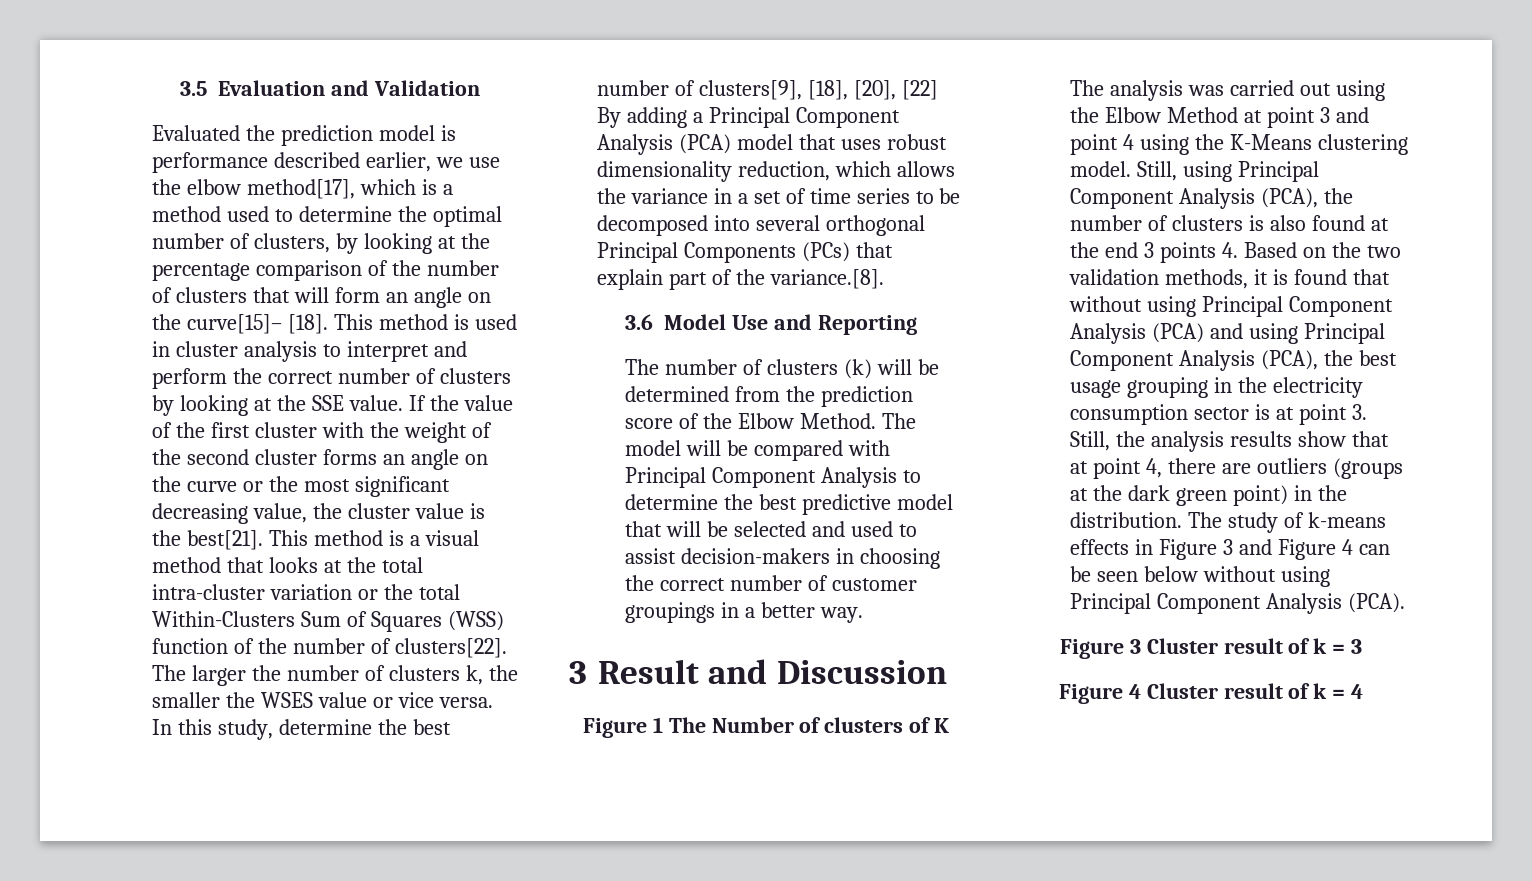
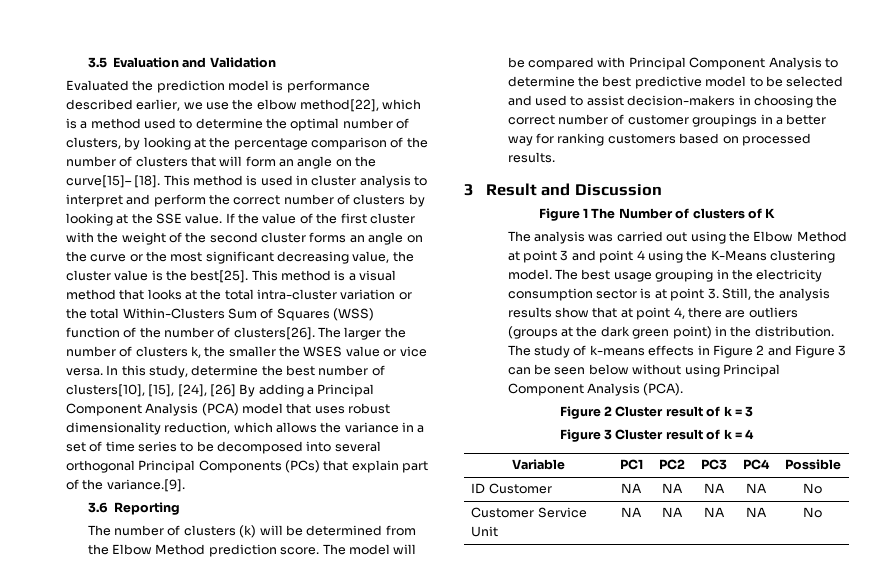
[246,179,355,199] method[17], -> [300,99,380,112] method[22],
[186,530,263,550] best[21]. -> [190,270,249,283] best[25].
[394,638,507,658] clusters[22]. -> [233,327,315,340] clusters[26].
[698,80,938,100] clusters[9], [18], [20], [22] -> [65,384,236,397] clusters[10], [15], [24], [26]
[769,269,884,289] variance.[8]. -> [106,479,185,492] variance.[9].
[664,314,812,330] Model Use and -> (108, 507) none
[820,386,913,407] [625,413,876,429] prediction score of the Elbow Method. -> [112,544,320,557] Elbow Method prediction score.
[625,521,701,537] that will -> [749,77,763,87] to
[819,607,863,623] way. -> [507,133,811,146] [507,152,555,163] way for ranking customers based on processed results.
[1136,161,1319,182] [1070,188,1353,209] [1070,215,1389,231] [1070,242,1401,263] [1069,269,1390,289] [1069,296,1393,317] [1070,323,1385,344] [1070,350,1353,371] Still, using Principal Component Analysis (PCA), the number of clusters is also found at the end 3 points 4. Based on the two validation methods, it is found that without using Principal Component Analysis (PCA) and using Principal Component Analysis (PCA), the -> [555,269,579,280] The
[1222,539,1233,555] 3 -> [756,345,765,355] 2
[1341,539,1353,555] 4 -> [838,345,847,356] 3
[1129,639,1141,654] 3 -> [604,406,613,416] 2
[1128,684,1141,699] 4 -> [604,429,613,440] 3
(1364, 691) none -> [511,459,565,470] [619,459,643,470] [658,459,685,470] [700,459,727,470] [742,459,770,470] [784,459,841,470] [471,483,552,494] [621,483,642,493] [661,483,683,493] [703,483,725,493] [745,483,767,493] [803,483,822,494] [471,507,587,518] [471,526,499,537] [621,507,642,517] [661,507,683,517] [703,507,725,517] [745,507,767,517] [803,507,822,518] // Variable | PC1 | PC2 | PC3 | PC4 | Possible // ID Customer | NA | NA | NA | NA | No // Customer Service Unit | NA | NA | NA | NA | No

